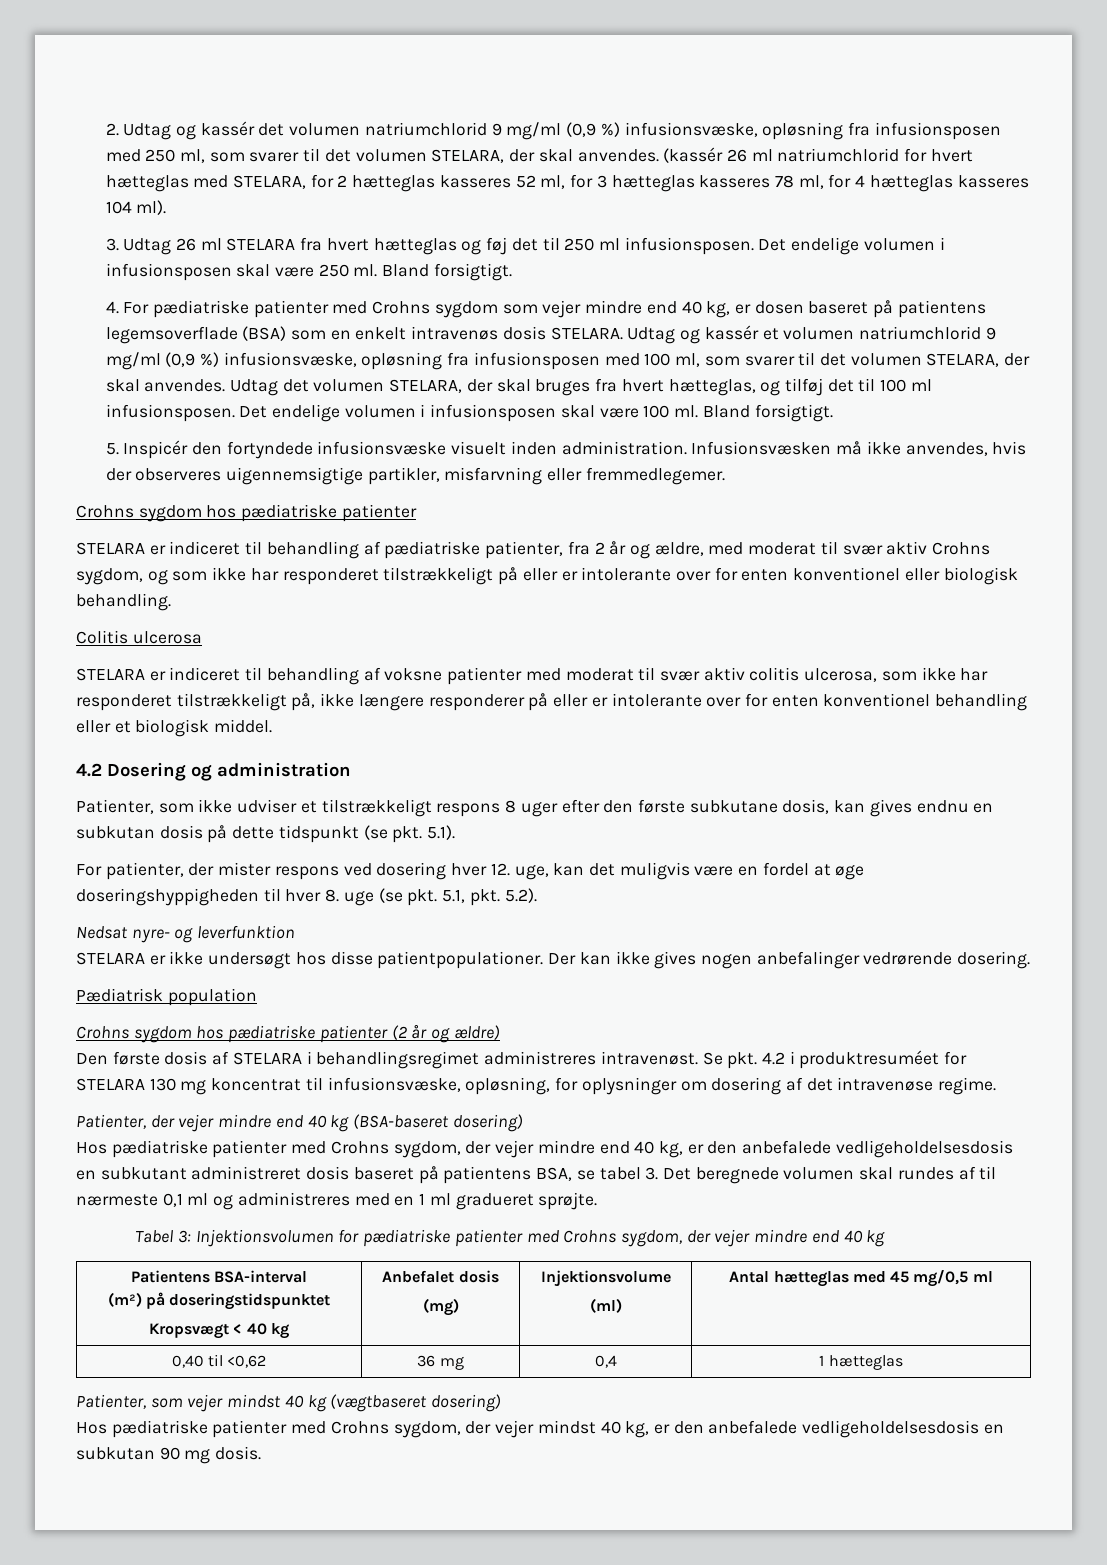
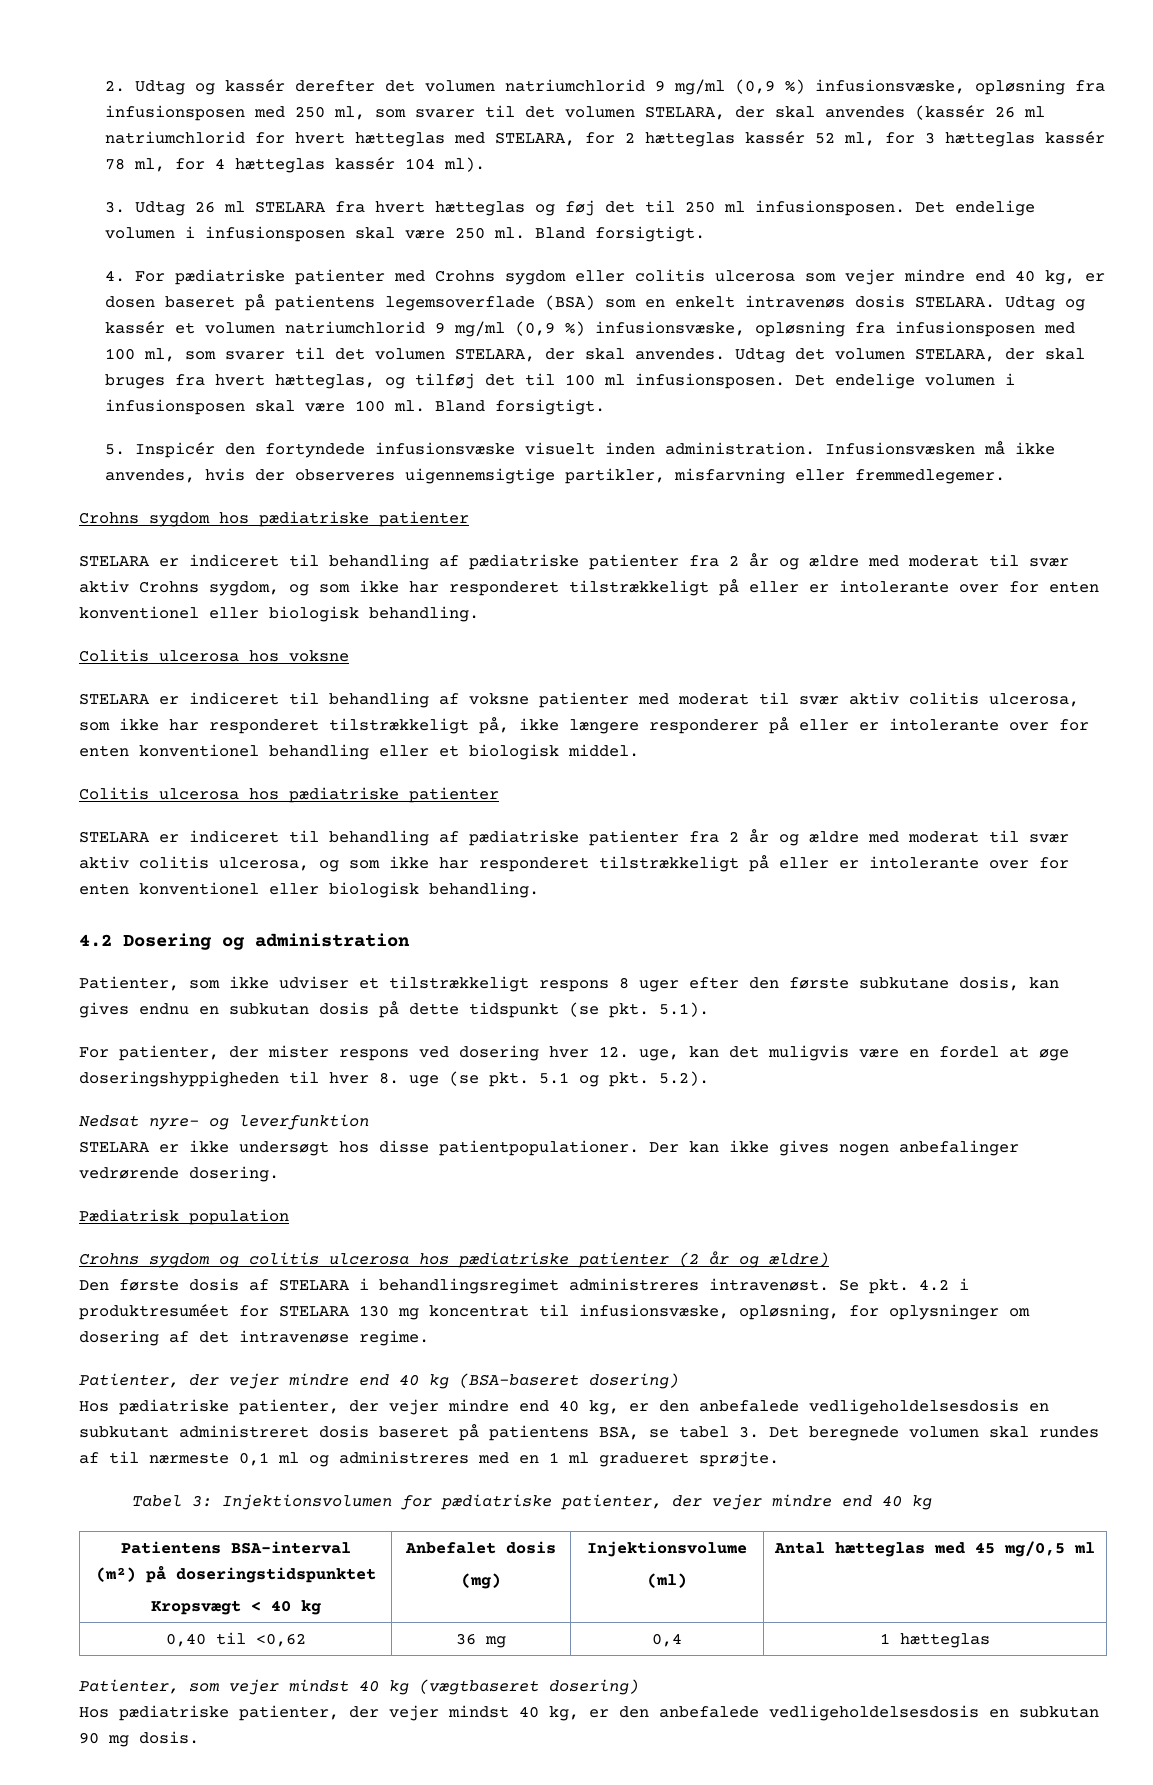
(255, 128) none -> [295,80,376,92] derefter
[577,149,659,162] anvendes. -> [825,106,906,118] anvendes
[439,175,511,188] kasseres -> [745,131,806,144] kassér
[699,175,771,188] kasseres -> [1045,131,1106,144] kassér
[957,175,1029,188] kasseres -> [335,157,396,170] kassér
(498, 309) none -> [575,269,796,282] eller colitis ulcerosa
[485,541,704,559] patienter, fra 2 år og ældre, -> [589,553,859,570] patienter fra 2 år og ældre
(202, 637) none -> [249,650,349,662] hos voksne
(273, 726) none -> [79,787,499,803] [79,829,1069,846] [79,855,1069,872] [79,882,539,898] // Colitis ulcerosa hos pædiatriske patienter // STELARA er indiceret til behandling af pædiatriske patienter fra 2 år og ældre med moderat til svær aktiv colitis ulcerosa, og som ikke har responderet tilstrækkeligt på eller er intolerante over for enten konventionel eller biologisk behandling.
[442,889,466,903] 5.1, -> [539,1072,599,1087] 5.1 og
(192, 1034) none -> [219,1252,409,1268] og colitis ulcerosa
[212,1140,461,1158] patienter med Crohns sygdom, -> [239,1399,339,1415] patienter,
[454,1229,682,1247] patienter med Crohns sygdom, -> [560,1494,662,1510] patienter,
[212,1420,461,1438] patienter med Crohns sygdom, -> [239,1705,339,1721] patienter,

